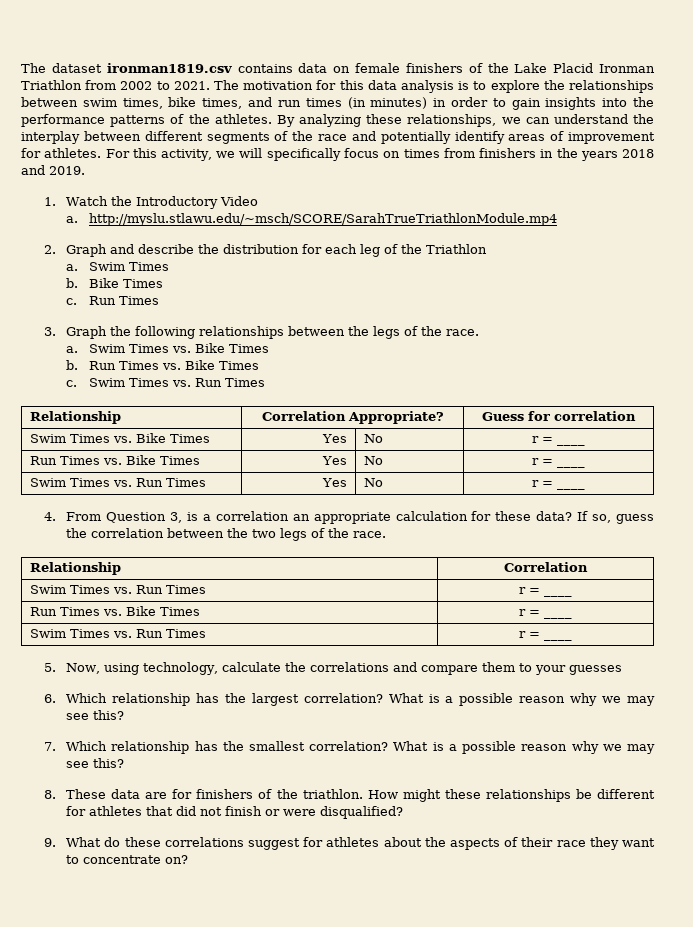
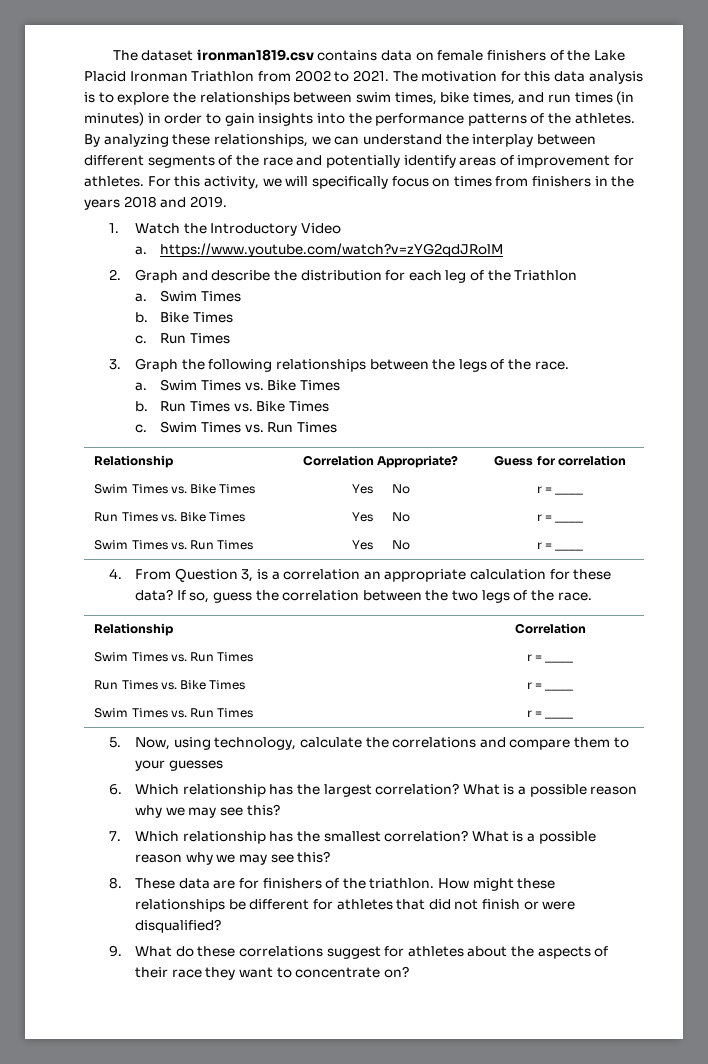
[88,213,557,226] http://myslu.stlawu.edu/~msch/SCORE/SarahTrueTriathlonModule.mp4 -> [160,243,504,257] https://www.youtube.com/watch?v=zYG2qdJRolM

